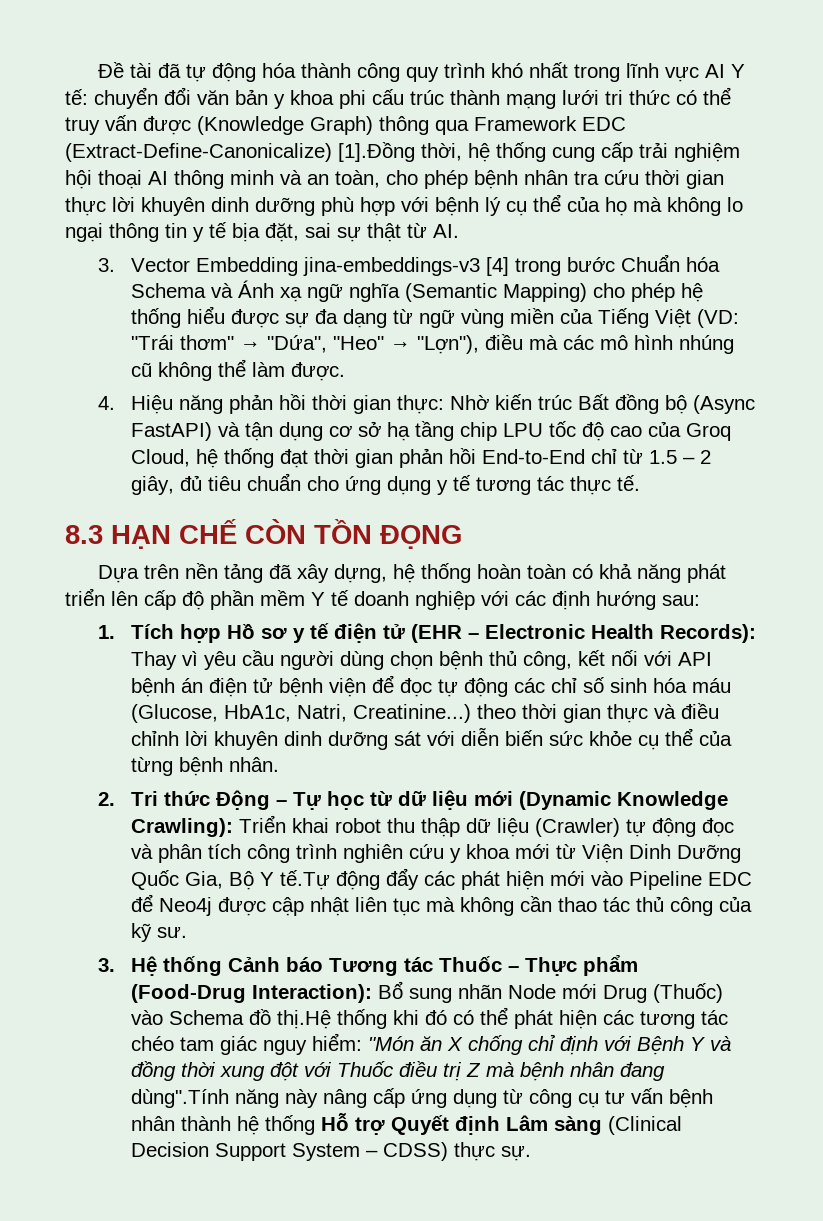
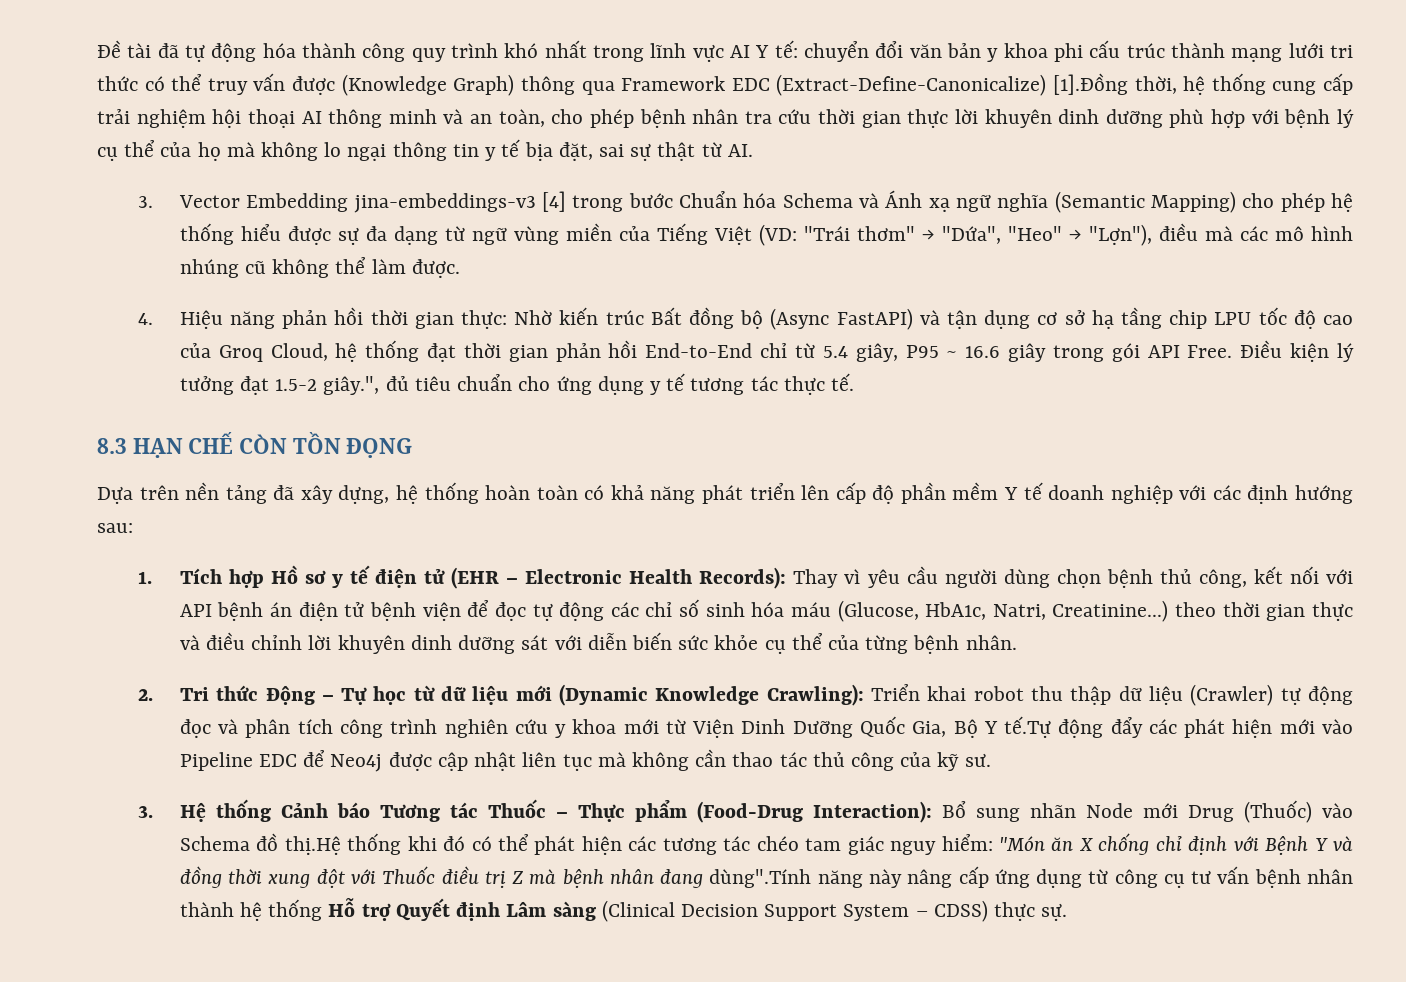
[649,450,712,464] [131,476,175,495] 1.5 – 2 giây, -> [822,340,1355,362] [179,376,380,395] 5.4 giây, P95 ~ 16.6 giây trong gói API Free. Điều kiện lý tưởng đạt 1.5-2 giây.",

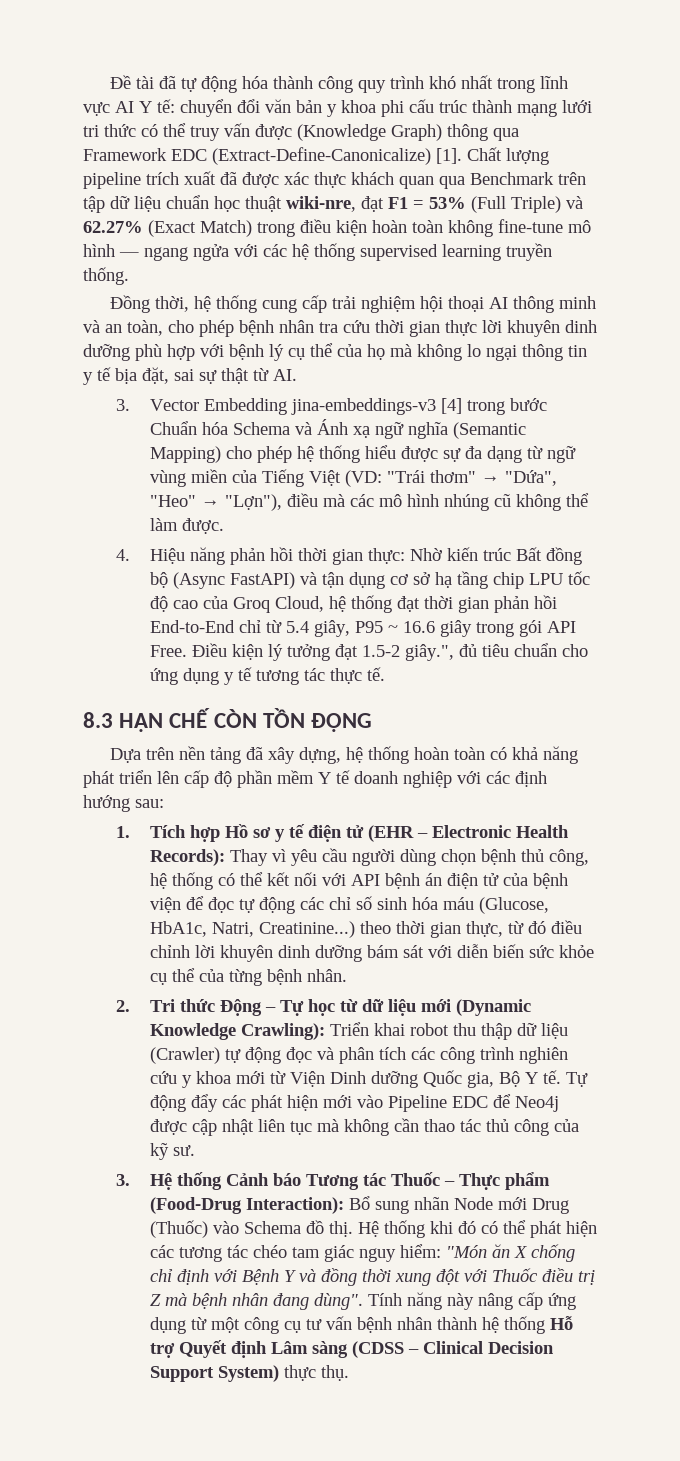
[1052,73,1128,95] [1].Đồng -> [436,147,549,165] [83,171,586,189] [83,195,583,213] [83,219,591,237] [83,243,552,261] [83,267,129,285] [109,295,150,313] [1]. Chất lượng pipeline trích xuất đã được xác thực khách quan qua Benchmark trên tập dữ liệu chuẩn học thuật wiki-nre, đạt F1 = 53% (Full Triple) và 62.27% (Exact Match) trong điều kiện hoàn toàn không fine-tune mô hình — ngang ngửa với các hệ thống supervised learning truyền thống. // Đồng
(1247, 578) none -> [149,872,263,890] hệ thống có thể
(365, 609) none -> [502,873,528,886] của
[1312,602,1353,621] [179,635,200,650] thực và -> [465,921,546,937] thực, từ đó
(516, 644) none -> [366,945,399,958] bám
(333, 726) none -> [410,1047,435,1060] các
[792,716,1052,738] Dưỡng Quốc Gia, Bộ Y tế.Tự -> [370,1070,588,1088] dưỡng Quốc gia, Bộ Y tế. Tự
[284,836,341,855] thị.Hệ -> [328,1221,379,1237] thị. Hệ
[709,869,812,888] dùng".Tính -> [313,1293,402,1310] dùng". Tính
(1109, 876) none -> [210,1317,240,1333] một
[601,900,1068,922] (Clinical Decision Support System – CDSS) thực sự. -> [351,1341,554,1358] [149,1365,349,1382] (CDSS – Clinical Decision Support System) thực thụ.

